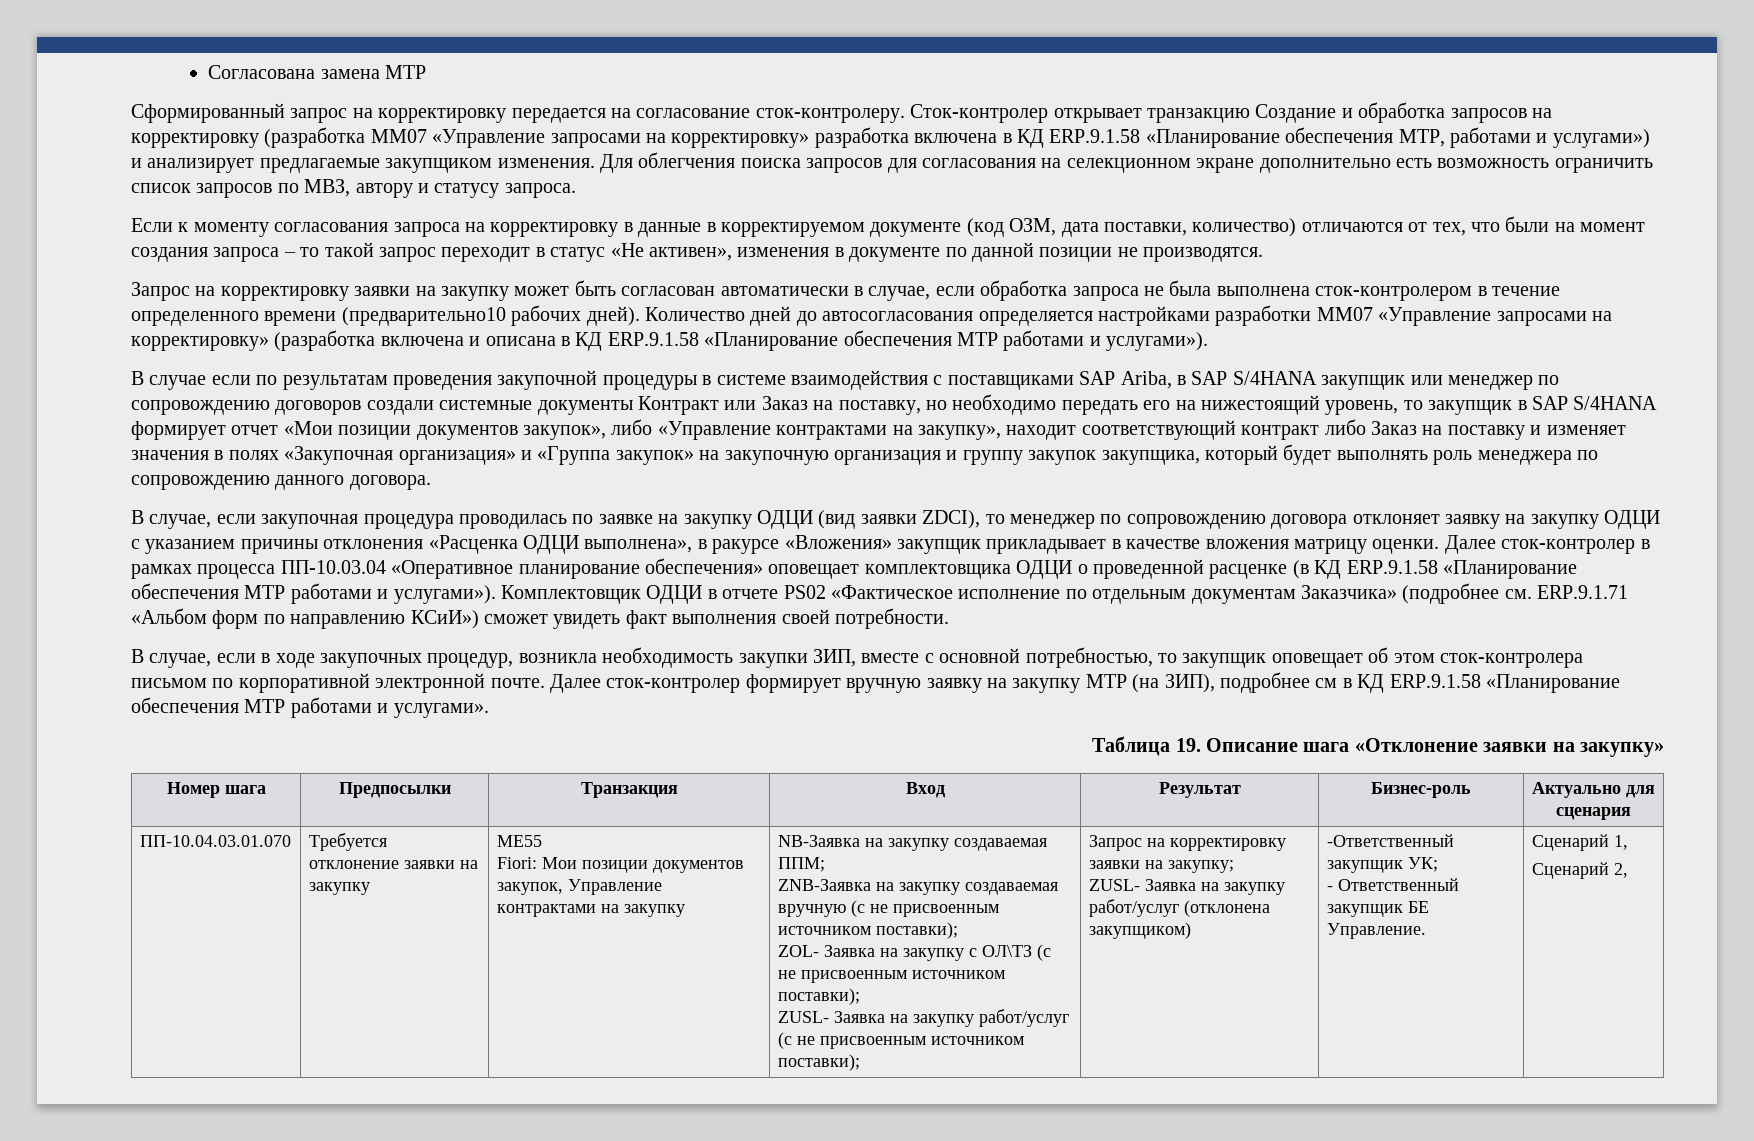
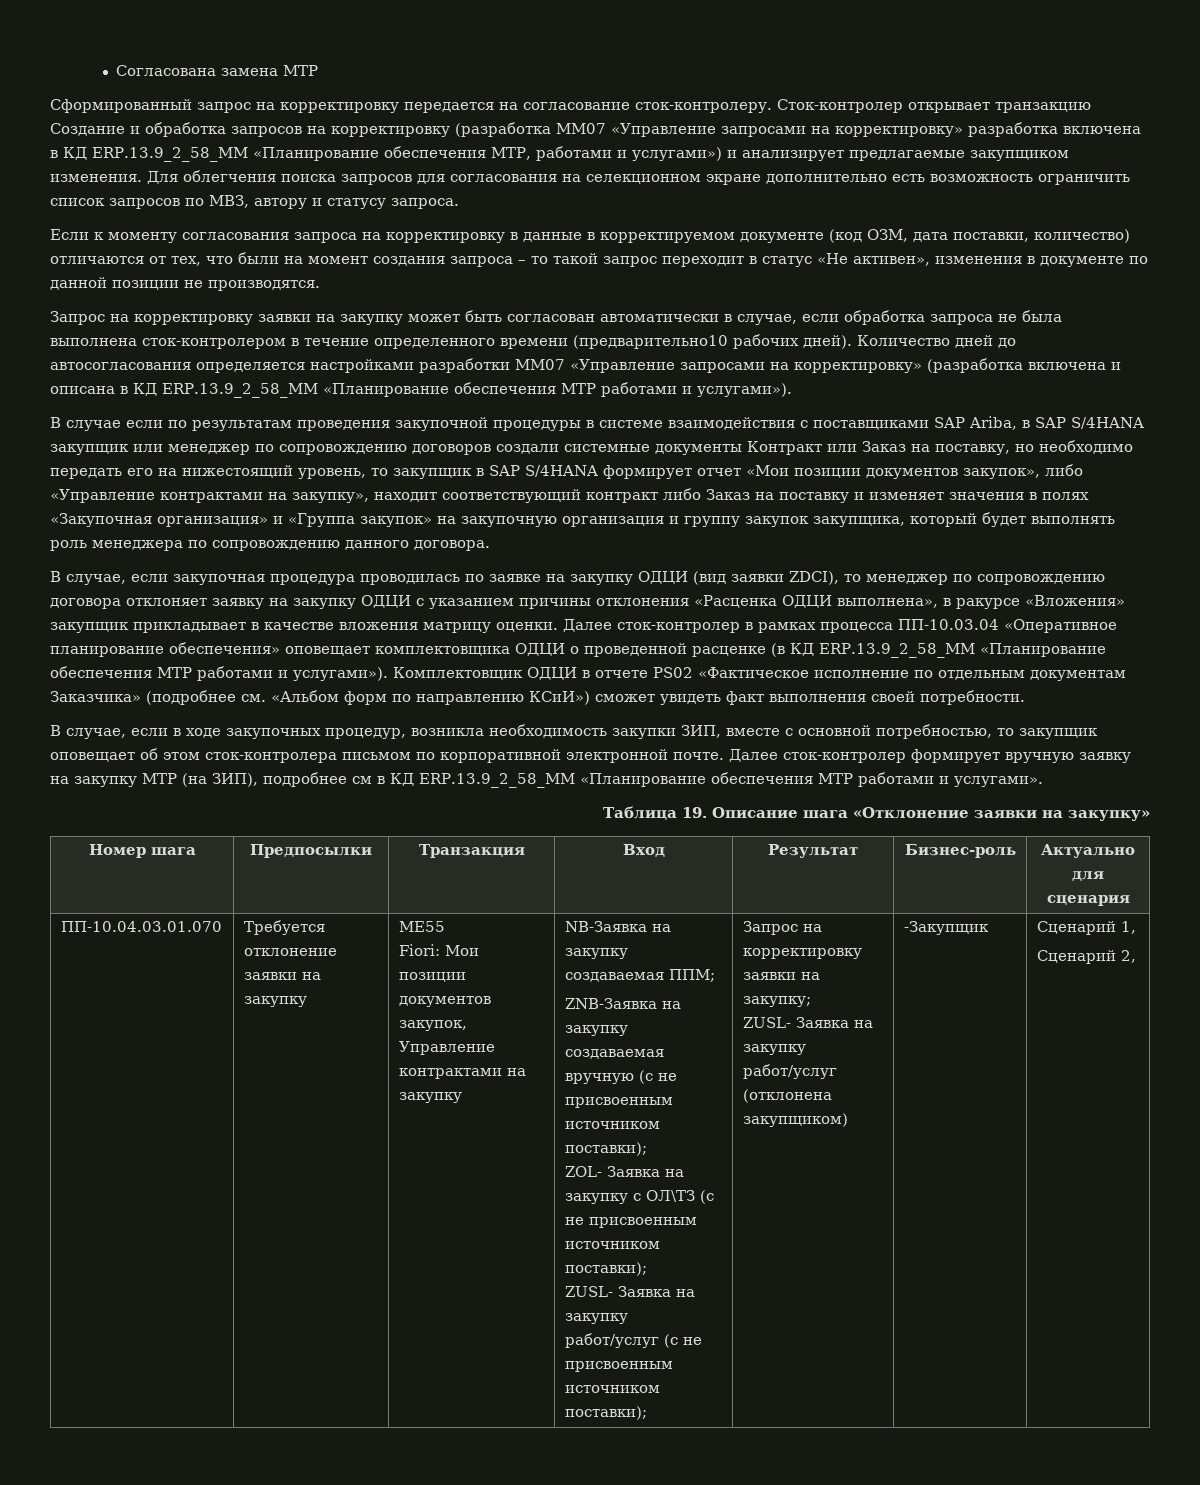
[1049,129,1141,143] ERP.9.1.58 -> [92,147,248,162] ERP.13.9_2_58_MM
[607,332,699,346] ERP.9.1.58 -> [162,383,318,398] ERP.13.9_2_58_MM
[1346,560,1438,574] ERP.9.1.58 -> [819,643,975,658] ERP.13.9_2_58_MM
[1537,585,1629,599] ERP.9.1.71 -> (266, 698) none
[1389,674,1481,688] ERP.9.1.58 -> [419,773,575,788] ERP.13.9_2_58_MM
[1326,834,1454,847] [1326,857,1438,873] [1326,878,1459,891] [1326,901,1429,917] [1326,923,1426,939] -Ответственный закупщик УК; // - Ответственный закупщик БЕ Управление. -> [903,921,989,935] -Закупщик

